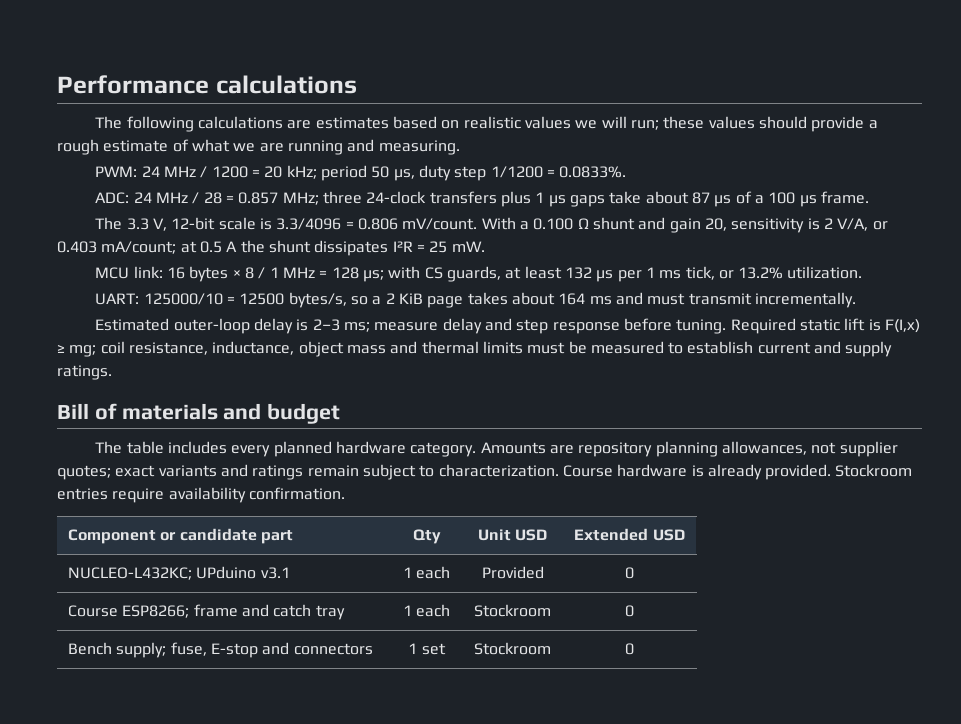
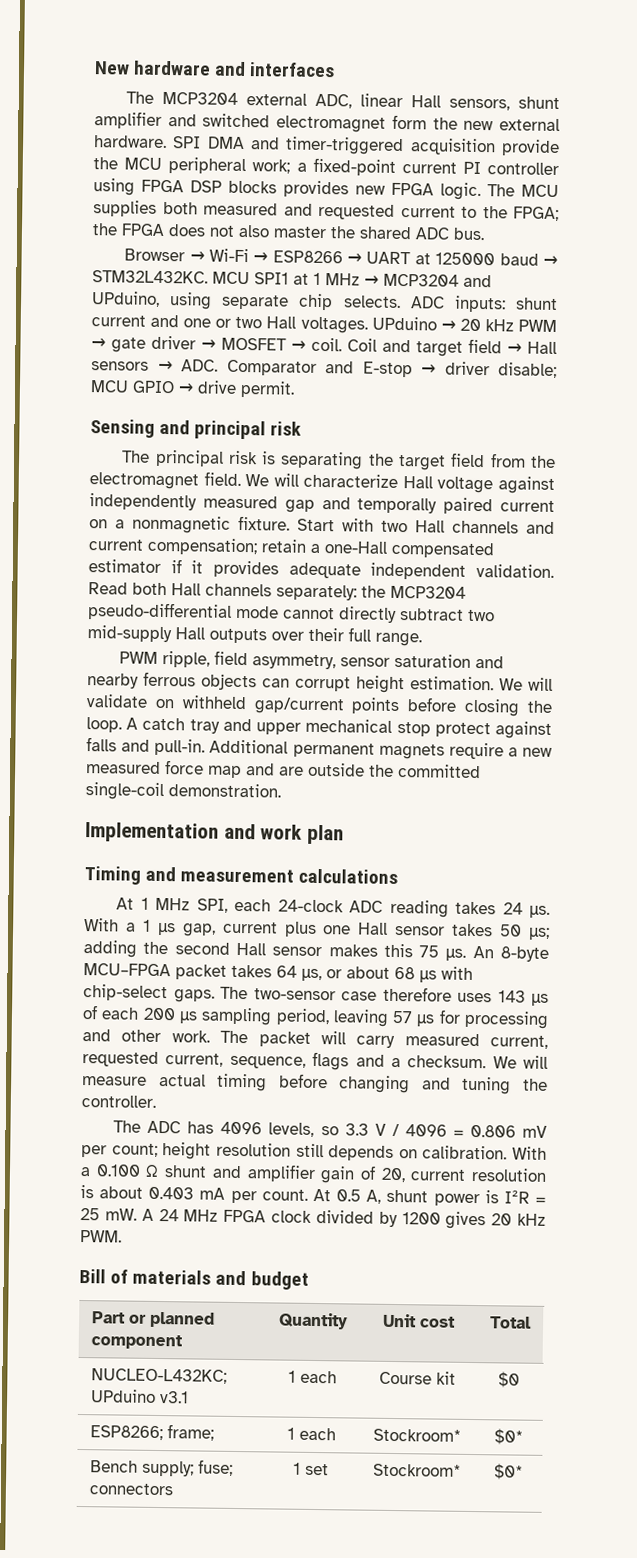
[57,75,357,94] [95,116,878,132] [57,139,460,155] [95,165,627,181] [95,191,869,207] [95,217,478,231] Performance calculations // The following calculations are estimates based on realistic values we will run; these values should provide a rough estimate of what we are running and measuring. // PWM: 24 MHz / 1200 = 20 kHz; period 50 µs, duty step 1/1200 = 0.0833%. // ADC: 24 MHz / 28 = 0.857 MHz; three 24-clock transfers plus 1 µs gaps take about 87 µs of a 100 µs frame. // The 3.3 V, 12-bit scale is 3.3/4096 = 0.806 mV/count. -> [94,60,336,78] [126,91,560,111] [94,111,560,133] [94,135,560,157] [93,157,559,176] [93,178,559,201] [93,200,559,222] [92,223,485,241] [124,248,558,267] [92,270,492,288] [92,291,558,313] [91,314,557,334] [91,335,557,357] [91,359,557,378] [90,380,295,398] [90,419,303,440] [122,449,556,471] [89,471,555,494] [89,493,555,515] [89,515,555,534] [88,537,495,559] [88,559,554,580] [88,582,466,601] [88,602,495,623] [87,625,422,647] [119,650,505,670] [87,671,553,694] [86,694,553,717] [86,717,552,739] [86,737,553,760] [86,760,481,779] [85,782,281,801] [85,822,344,845] [84,866,399,885] [116,897,550,918] [84,918,550,940] [83,940,549,962] [83,963,473,983] [83,984,549,1006] [82,1005,549,1029] [82,1029,548,1049] [82,1051,548,1071] [82,1073,548,1095] [81,1095,156,1108] [113,1120,547,1138] [81,1142,508,1161] New hardware and interfaces // The MCP3204 external ADC, linear Hall sensors, shunt amplifier and switched electromagnet form the new external hardware. SPI DMA and timer-triggered acquisition provide the MCU peripheral work; a fixed-point current PI controller using FPGA DSP blocks provides new FPGA logic. The MCU supplies both measured and requested current to the FPGA; the FPGA does not also master the shared ADC bus. // Browser → Wi-Fi → ESP8266 → UART at 125000 baud → STM32L432KC. MCU SPI1 at 1 MHz → MCP3204 and UPduino, using separate chip selects. ADC inputs: shunt current and one or two Hall voltages. UPduino → 20 kHz PWM → gate driver → MOSFET → coil. Coil and target field → Hall sensors → ADC. Comparator and E-stop → driver disable; MCU GPIO → drive permit. // Sensing and principal risk // The principal risk is separating the target field from the electromagnet field. We will characterize Hall voltage against independently measured gap and temporally paired current on a nonmagnetic fixture. Start with two Hall channels and current compensation; retain a one-Hall compensated estimator if it provides adequate independent validation. Read both Hall channels separately: the MCP3204 pseudo-differential mode cannot directly subtract two mid-supply Hall outputs over their full range. // PWM ripple, field asymmetry, sensor saturation and nearby ferrous objects can corrupt height estimation. We will validate on withheld gap/current points before closing the loop. A catch tray and upper mechanical stop protect against falls and pull-in. Additional permanent magnets require a new measured force map and are outside the committed single-coil demonstration. // Implementation and work plan // Timing and measurement calculations // At 1 MHz SPI, each 24-clock ADC reading takes 24 µs. With a 1 µs gap, current plus one Hall sensor takes 50 µs; adding the second Hall sensor makes this 75 µs. An 8-byte MCU–FPGA packet takes 64 µs, or about 68 µs with chip-select gaps. The two-sensor case therefore uses 143 µs of each 200 µs sampling period, leaving 57 µs for processing and other work. The packet will carry measured current, requested current, sequence, flags and a checksum. We will measure actual timing before changing and tuning the controller. // The ADC has 4096 levels, so 3.3 V / 4096 = 0.806 mV per count; height resolution still depends on calibration.
[669,218,888,233] [57,240,485,256] [95,266,863,282] [95,292,856,308] [95,318,920,334] [57,341,893,357] [57,365,112,380] gain 20, sensitivity is 2 V/A, or 0.403 mA/count; at 0.5 A the shunt dissipates I²R = 25 mW. // MCU link: 16 bytes × 8 / 1 MHz = 128 µs; with CS guards, at least 132 µs per 1 ms tick, or 13.2% utilization. // UART: 125000/10 = 12500 bytes/s, so a 2 KiB page takes about 164 ms and must transmit incrementally. // Estimated outer-loop delay is 2–3 ms; measure delay and step response before tuning. Required static lift is F(I,x) ≥ mg; coil resistance, inductance, object mass and thermal limits must be measured to establish current and supply ratings. -> [246,1164,547,1184] [80,1185,546,1207] [80,1208,546,1230] [80,1230,122,1243] amplifier gain of 20, current resolution is about 0.403 mA per count. At 0.5 A, shunt power is I²R = 25 mW. A 24 MHz FPGA clock divided by 1200 gives 20 kHz PWM.
[95,441,898,457] [57,464,913,480] [57,487,345,503] [67,528,293,544] [412,529,441,544] [477,529,548,541] [574,528,685,541] // The table includes every planned hardware category. Amounts are repository planning allowances, not supplier quotes; exact variants and ratings remain subject to characterization. Course hardware is already provided. Stockroom entries require availability confirmation. // Component or candidate part | Qty | Unit USD | Extended USD -> [92,1311,216,1328] [91,1334,184,1350] [277,1312,348,1330] [382,1313,456,1328] [489,1316,532,1329] // Part or planned component | Quantity | Unit cost | Total
[481,566,544,579] [625,567,634,579] [67,604,345,620] [402,604,451,617] [474,604,551,617] [625,605,634,617] Provided | 0 // Course ESP8266; frame and catch tray | 1 each | Stockroom | 0 -> [379,1371,456,1385] [498,1371,520,1388] [90,1424,215,1441] [286,1427,336,1441] [372,1428,461,1442] [493,1428,523,1445] Course kit | $0 // ESP8266; frame; | 1 each | Stockroom* | $0*
[170,642,290,658] fuse, E-stop and -> [198,1459,234,1476] fuse;
[474,642,551,655] [625,643,634,655] Stockroom | 0 -> [372,1463,461,1477] [493,1463,523,1480] Stockroom* | $0*

